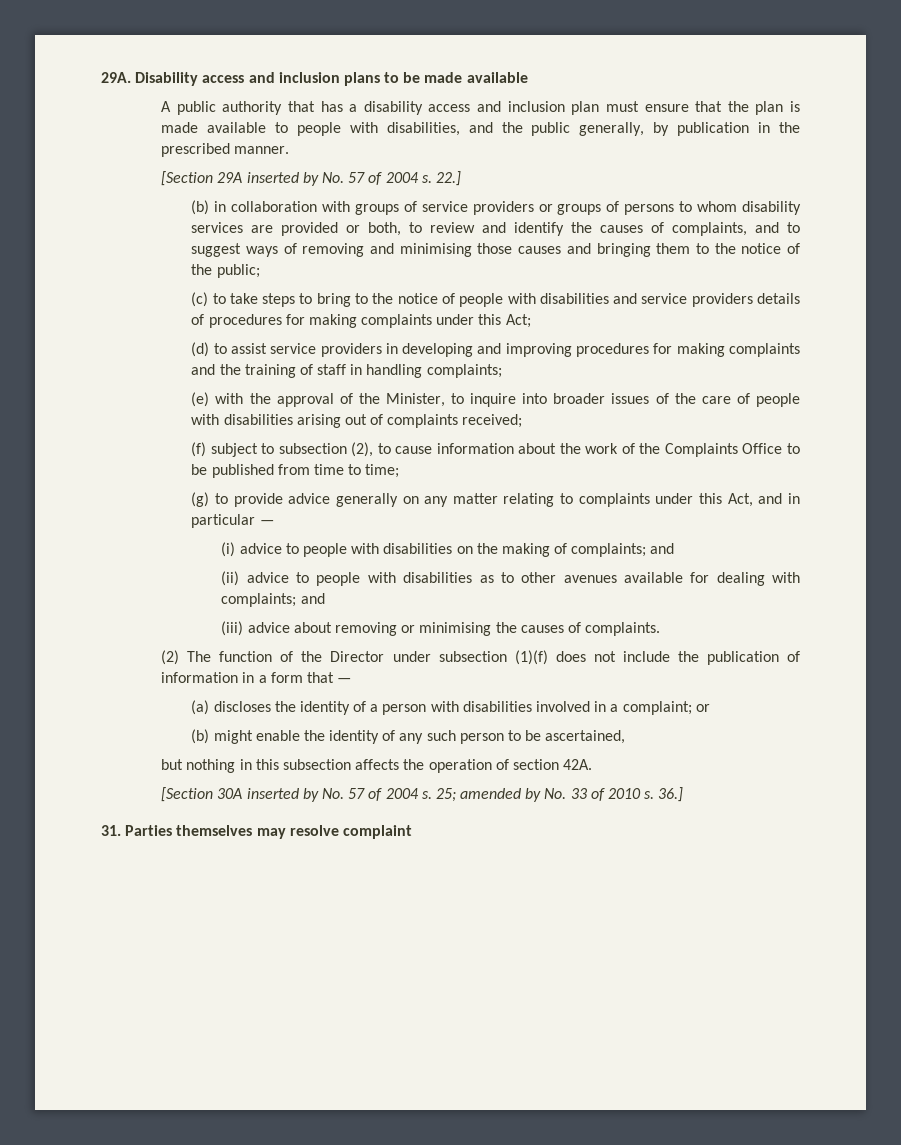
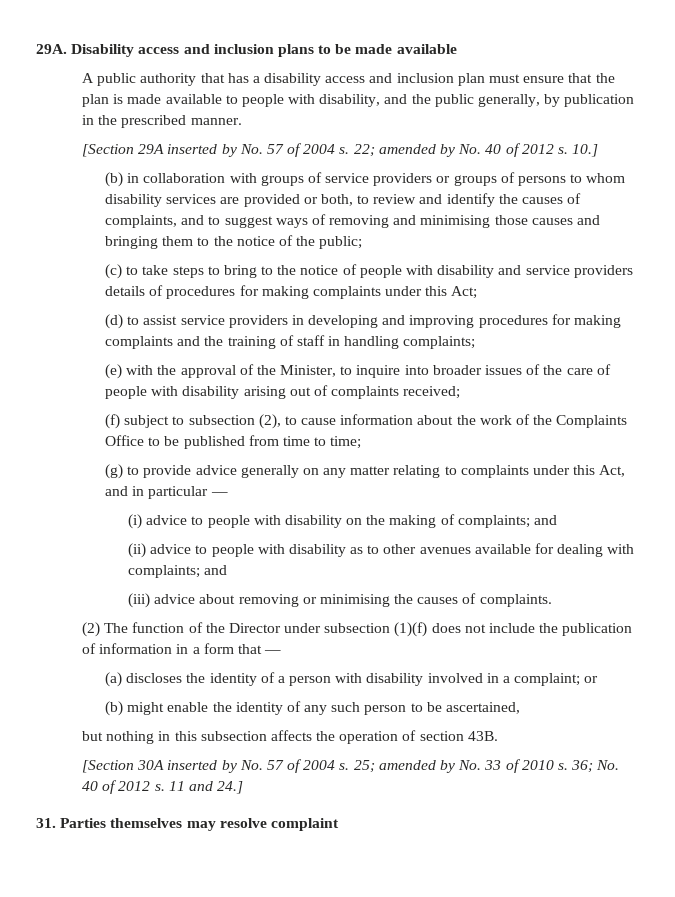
[386,122,460,136] disabilities, -> [319,94,381,107] disability,
[435,171,461,186] 22.] -> [353,143,599,157] 22; amended by No. 40 of 2012 s. 10.]
[539,293,609,304] disabilities -> [437,265,495,278] disability
[223,414,293,425] disabilities -> [182,386,240,399] disability
[383,543,453,554] disabilities -> [284,515,342,528] disability
[403,572,473,583] disabilities -> [288,544,346,557] disability
[462,701,532,712] disabilities -> [366,673,424,686] disability
[563,759,593,770] 42A. -> [467,731,498,741] 43B.
[658,787,684,802] 36.] -> [571,760,620,773] [81,780,244,794] 36; No. 40 of 2012 s. 11 and 24.]

